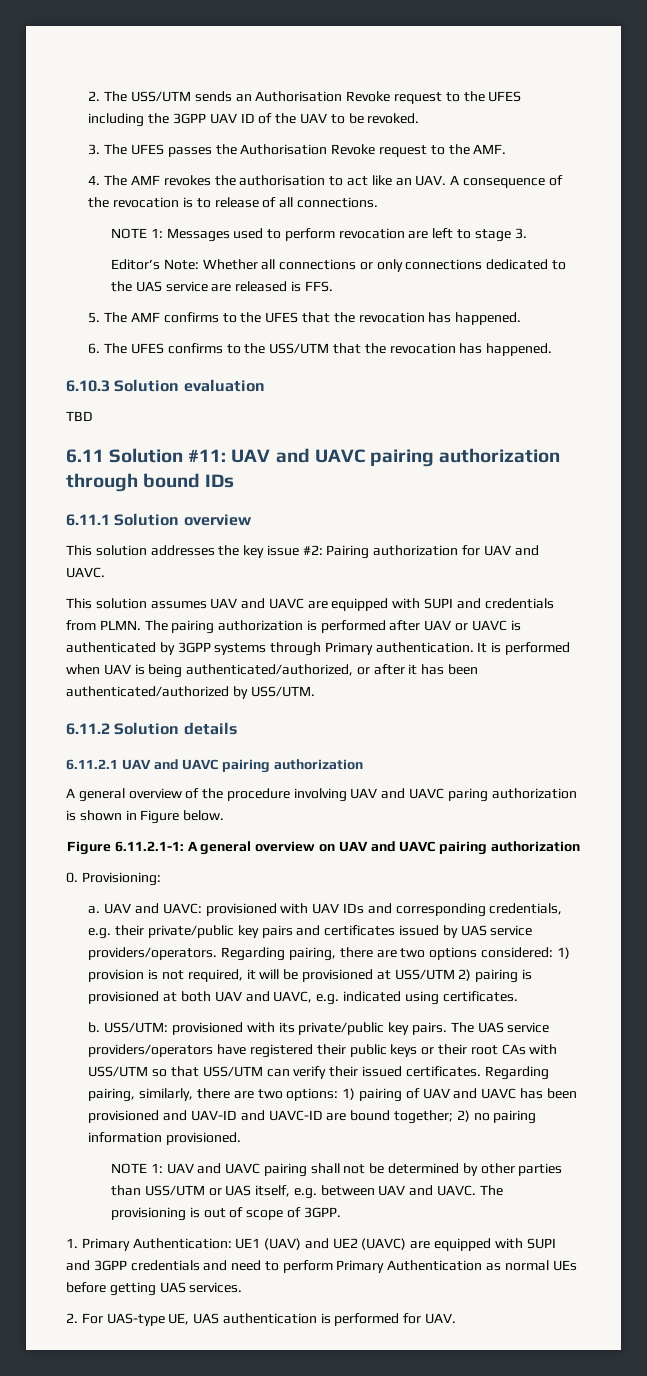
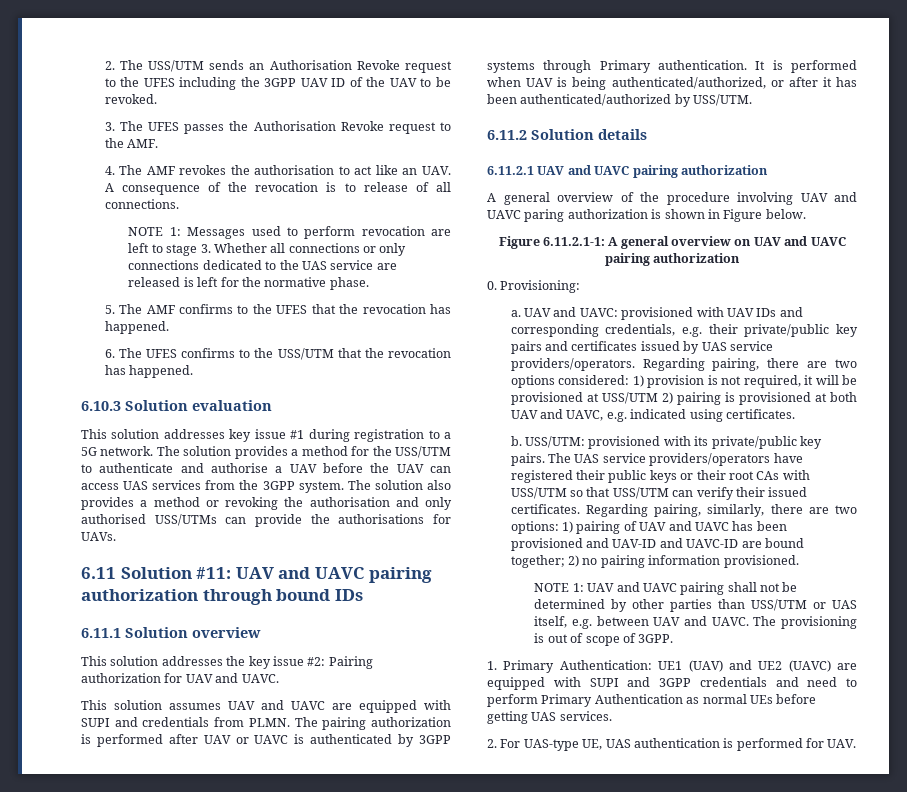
[110,259,199,270] // Editor’s Note: -> (211, 248) none
[304,281,333,292] FFS. -> [197,277,369,290] left for the normative phase.
[66,411,93,421] TBD -> [81,429,452,442] [81,446,452,459] [81,463,451,473] [81,480,451,493] [81,497,452,510] [81,514,451,527] [81,532,116,541] This solution addresses key issue #1 during registration to a 5G network. The solution provides a method for the USS/UTM to authenticate and authorise a UAV before the UAV can access UAS services from the 3GPP system. The solution also provides a method or revoking the authorisation and only authorised USS/UTMs can provide the authorisations for UAVs.

